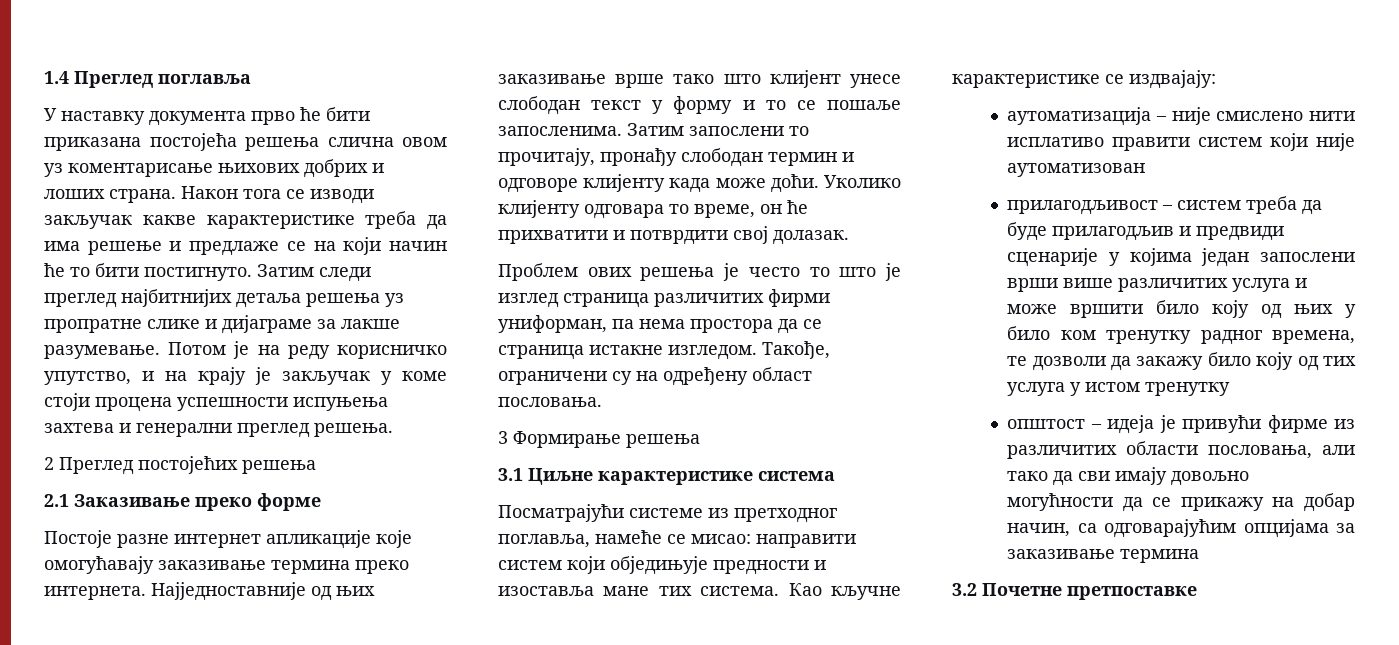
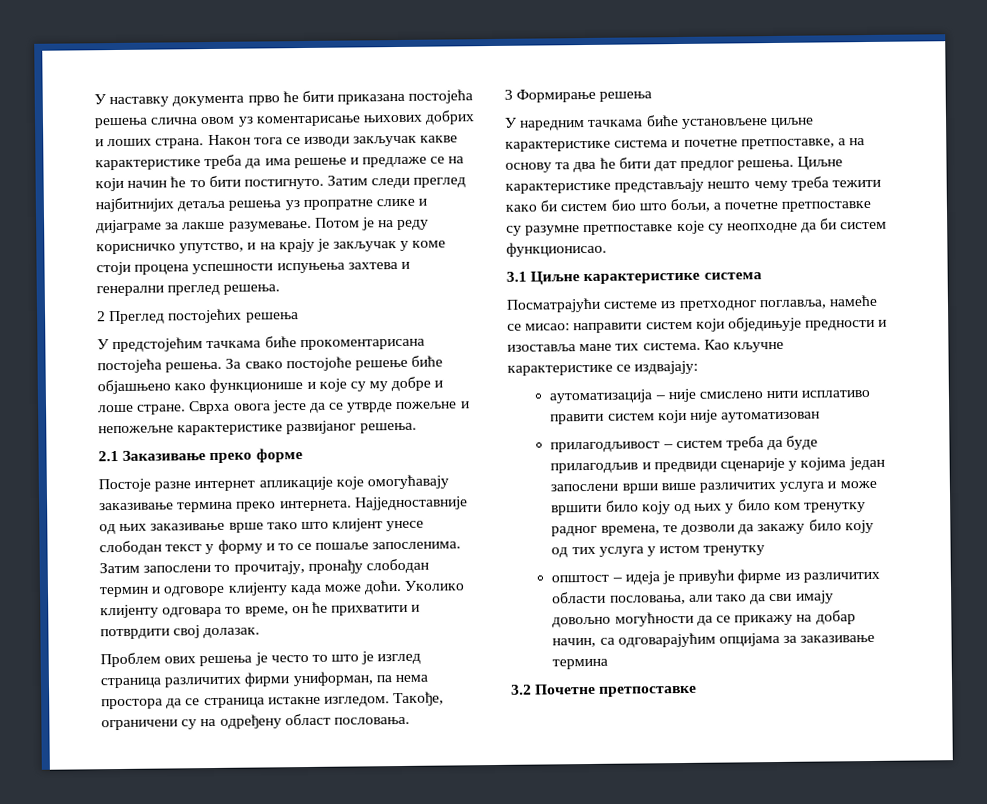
[44,71,251,88] 1.4 Преглед поглавља // -> (94, 99) none
(316, 467) none -> [97,336,425,353] [97,355,444,374] [97,376,444,395] [98,399,470,415] [98,420,417,436] // У предстојећим тачкама биће прокоментарисана постојећа решења. За свако постојоће решење биће објашњено како функционише и које су му добре и лоше стране. Сврха овога јесте да се утврде пожељне и непожељне карактеристике развијаног решења.
(700, 441) none -> [504,115,814,131] [505,138,866,152] [505,156,844,173] [505,176,881,194] [505,198,872,213] [506,218,888,236] [506,241,607,257] // У наредним тачкама биће установљене циљне карактеристике система и почетне претпоставке, а на основу та два ће бити дат предлог решења. Циљне карактеристике представљају нешто чему треба тежити како би систем био што бољи, а почетне претпоставке су разумне претпоставке које су неопходне да би систем функционисао.

